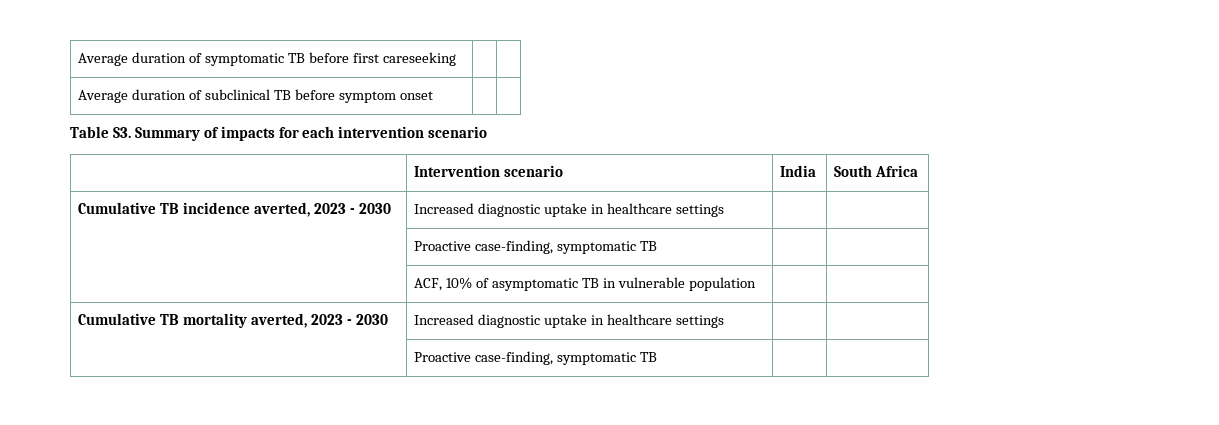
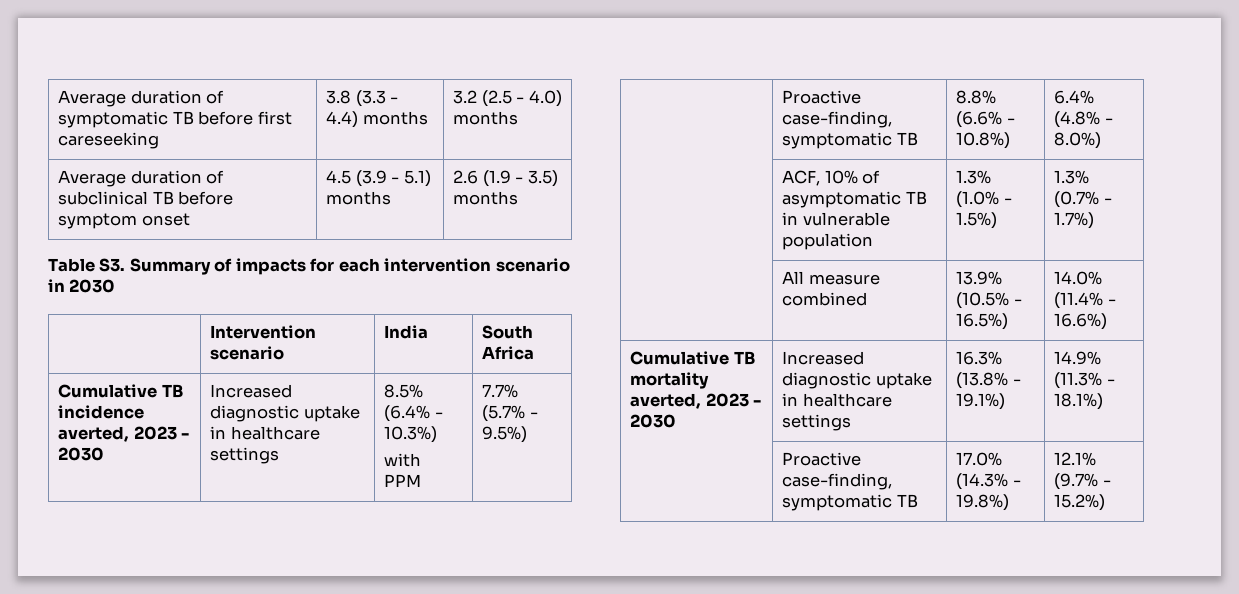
(456, 59) | -> [326,90,399,107] [326,111,428,128] [453,90,562,107] [453,111,519,125] 3.8 (3.3 - 4.4) months | 3.2 (2.5 - 4.0) months
(433, 95) | -> [326,170,431,187] [326,191,392,205] [453,170,558,187] [453,191,519,205] 4.5 (3.9 - 5.1) months | 2.6 (1.9 - 3.5) months
(488, 132) none -> [48,279,116,293] in 2030
[414,240,657,254] | // | Proactive case-finding, symptomatic TB | | -> [384,384,424,398] [384,405,443,422] [384,426,438,443] [384,453,422,467] [384,474,422,487] [482,384,519,398] [482,405,538,422] [482,426,528,443] [782,90,862,104] [782,111,893,128] [782,132,918,149] [956,90,997,104] [956,111,1015,128] [956,132,1011,149] [1054,90,1095,104] [1054,111,1113,128] [1054,132,1102,149] 8.5% (6.4% - 10.3%) // with PPM | 7.7% (5.7% - 9.5%) // | Proactive case-finding, symptomatic TB | 8.8% (6.6% - 10.8%) | 6.4% (4.8% - 8.0%)
(756, 284) | -> [956,170,992,184] [956,191,1012,208] [956,212,998,229] [1054,170,1090,184] [1054,191,1112,208] [1054,212,1095,229] [782,271,880,285] [782,292,868,306] [956,271,1003,285] [956,292,1022,309] [956,313,1009,330] [1054,271,1103,285] [1054,292,1116,309] [1054,313,1108,330] 1.3% (1.0% - 1.5%) | 1.3% (0.7% - 1.7%) // | All measure combined | 13.9% (10.5% - 16.5%) | 14.0% (11.4% - 16.6%)
[414,351,657,365] | // | Proactive case-finding, symptomatic TB | | -> [956,351,1003,365] [956,372,1021,389] [956,393,1006,410] [1054,351,1102,365] [1054,372,1115,389] [1054,393,1104,410] [782,452,862,466] [782,473,893,490] [782,494,918,511] [956,452,1003,466] [956,473,1021,490] [956,494,1010,511] [1054,452,1097,466] [1054,473,1111,490] [1054,494,1106,511] 16.3% (13.8% - 19.1%) | 14.9% (11.3% - 18.1%) // | Proactive case-finding, symptomatic TB | 17.0% (14.3% - 19.8%) | 12.1% (9.7% - 15.2%)

